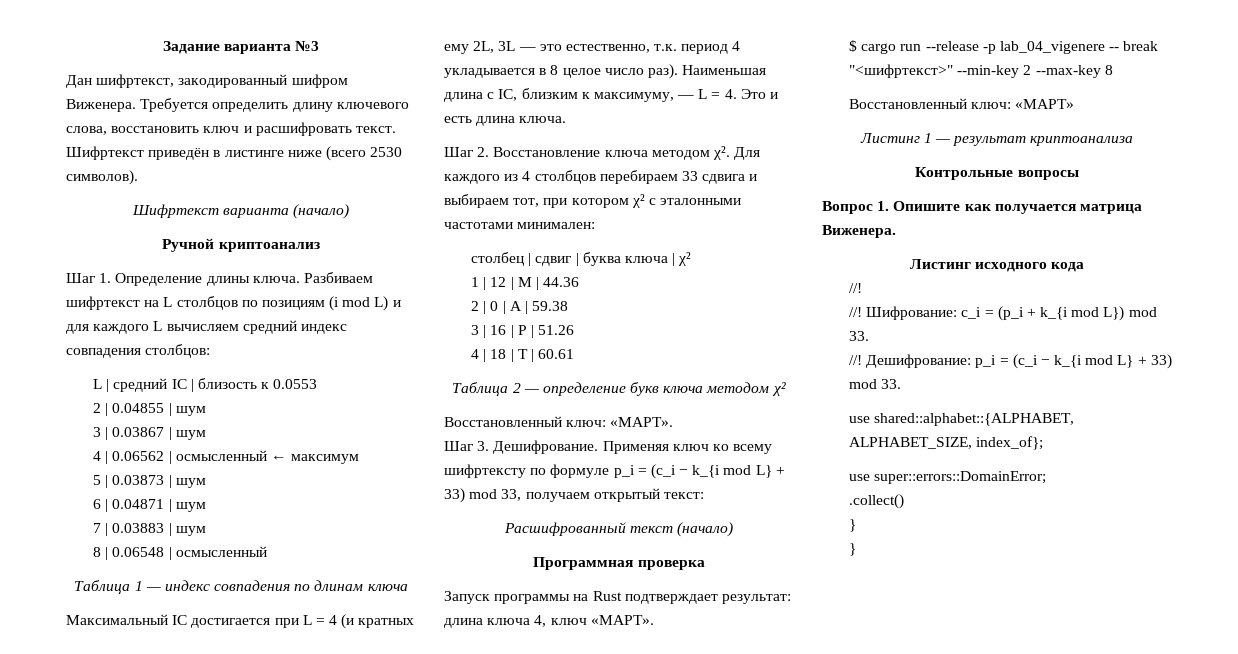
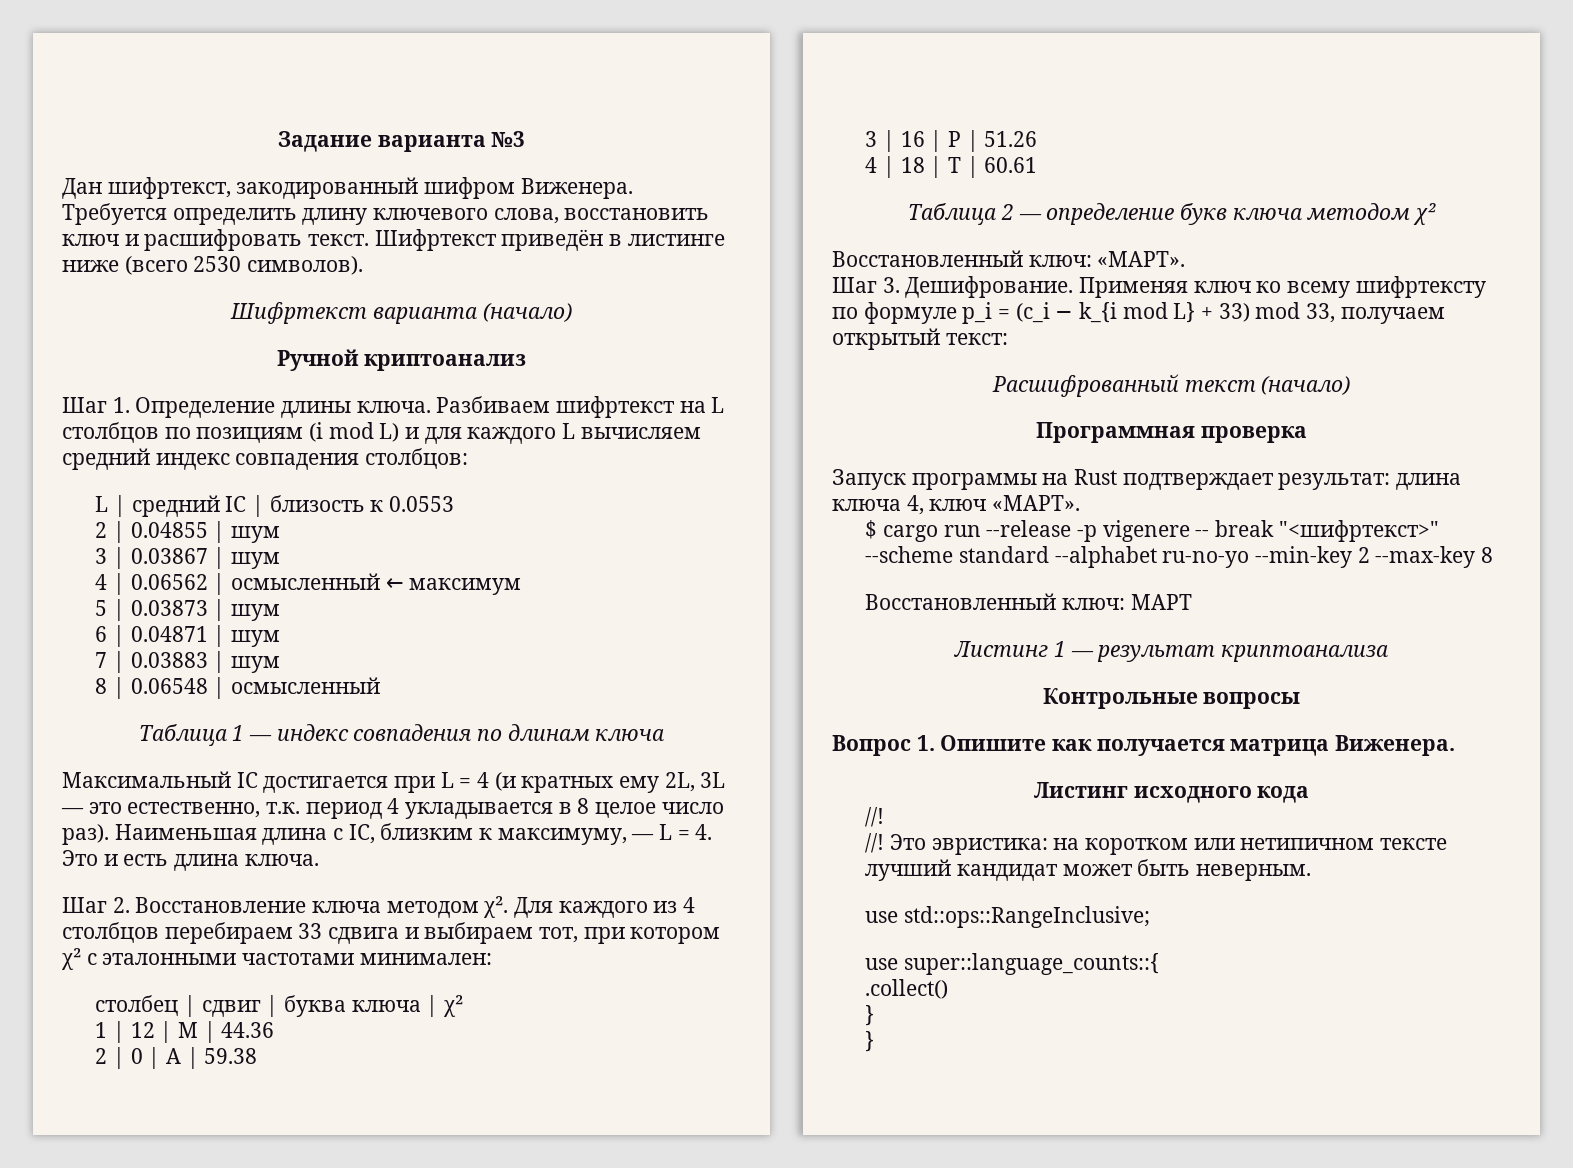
[999,41,1105,54] lab_04_vigenere -> [1102,520,1190,542] vigenere
(953, 71) none -> [865,546,1250,568] --scheme standard --alphabet ru-no-yo
[1015,99,1075,109] «МАРТ» -> [1130,594,1192,610] МАРТ
[866,306,1157,321] [848,331,869,341] [848,354,1172,369] [848,379,902,389] [848,413,1075,426] [848,436,1044,450] [848,471,1047,484] Шифрование: c_i = (p_i + k_{i mod L}) mod 33. // //! Дешифрование: p_i = (c_i − k_{i mod L} + 33) mod 33. // use shared::alphabet::{ALPHABET, ALPHABET_SIZE, index_of}; // use super::errors::DomainError; -> [889,834,1447,855] [865,859,1311,881] [865,906,1150,928] [865,953,1159,975] Это эвристика: на коротком или нетипичном тексте лучший кандидат может быть неверным. // use std::ops::RangeInclusive; // use super::language_counts::{

